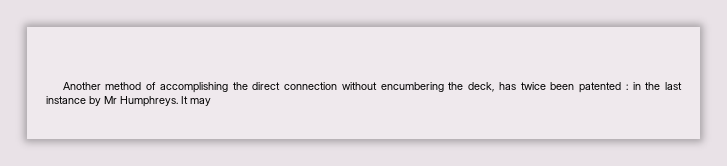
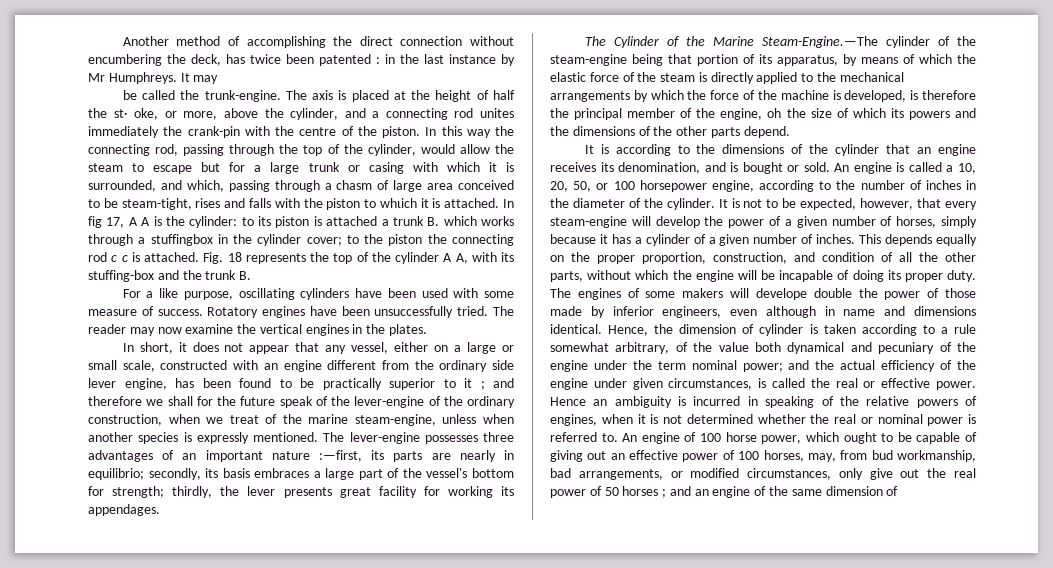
(211, 102) none -> [122,90,515,102] [88,108,514,120] [88,126,514,138] [88,144,514,156] [88,162,514,174] [88,180,514,192] [88,198,514,210] [88,216,514,228] [88,234,514,246] [88,252,514,264] [88,270,252,282] [122,288,514,300] [88,306,514,318] [88,324,428,336] [122,342,514,354] [88,360,514,372] [88,378,514,390] [88,396,515,408] [88,414,514,426] [88,432,514,444] [88,450,514,462] [88,468,514,480] [88,486,514,498] [88,504,160,516] [584,36,976,48] [550,54,976,66] [550,72,904,84] [550,90,976,102] [550,108,976,120] [550,126,790,138] [584,144,976,156] [550,162,977,174] [550,180,977,192] [550,198,977,210] [550,216,977,228] [550,234,977,246] [550,252,976,264] [550,270,976,282] [550,288,976,300] [550,306,976,318] [550,324,976,336] [550,342,976,354] [550,360,976,372] [550,378,976,390] [550,396,977,408] [550,414,976,426] [550,432,978,444] [550,450,976,462] [550,468,976,480] [550,486,899,498] // be called the trunk-engine. The axis is placed at the height of half the st· oke, or more, above the cylinder, and a connecting rod unites immediately the crank-pin with the centre of the piston. In this way the connecting rod, passing through the top of the cylinder, would allow the steam to escape but for a large trunk or casing with which it is surrounded, and which, passing through a chasm of large area conceived to be steam-tight, rises and falls with the piston to whιich it is attached. In fig 17, A A is the cylinder: to its piston is attached a trunk B. which works through a stuffingbox in the cylinder cover; to the piston the connecting rod c c is attached. Fig. 18 represents the top of the cylinder A A, with its stuffing-box and the trunk B. // For a like purpose, oscillating cylinders have been used with some measure of success. Rotatory engines have been unsuccessfully tried. The reader may now examine the vertical engines in the plates. // In short, it does not appear that any vessel, either on a large or small scale, constructed with an engine different from the ordinary side lever engine, has been found to be practically superior to it ; and therefore we shall for the future speak of the lever-engine of the ordinary construction, when we treat of the marine steam-engine, unless when another species is expressly mentioned. The lever-engine possesses three advantages of an important nature :—first, its parts are nearly in equilibrio; secondly, its basis embraces a large part of the vessel's bottom for strength; thirdly, the lever presents great facility for working its appendages. // The Cylinder of the Marine Steam-Engine.—The cylinder of the steam-engine being that portion of its apparatus, by means of which the elastic force of the steam is directly applied to the mechanical arrangements by which the force of the machine is developed, is therefore the principal member of the engine, oh the size of which its powers and the dimensions of the other parts depend. // It is according to the dimensions of the cylinder that an engine receives its denomination, and is bought or sold. An engine is called a 10, 20, 50, or 100 horsepower engine, according to the number of inches in the diameter of the cylinder. It is not to be expected, however, that every steam-engine will develop the power of a given number of horses, simply because it has a cylinder of a given number of inches. This depends equally on the proper proportion, construction, and condition of all the other parts, without which the engine will be incapable of doing its proper duty. The engines of some makers will develope double the power of those made by inferior engineers, even although in name and dimensions identical. Hence, the dimension of cylinder is taken according to a rule somewhat arbitrary, of the value both dynamical and pecuniary of the engine under the term nominal power; and the actual efficiency of the engine under given circumstances, is called the real or effective power. Hence an ambiguity is incurred in speaking of the relative powers of engines, when it is not determined whether the real or nominal power is referred to. An engine of 100 horse power, which ought to be capable of giving out an effective power of 100 horses, may, from bud workmanship, bad arrangements, or modified circumstances, only give out the real power of 50 horses ; and an engine of the same dimension of

